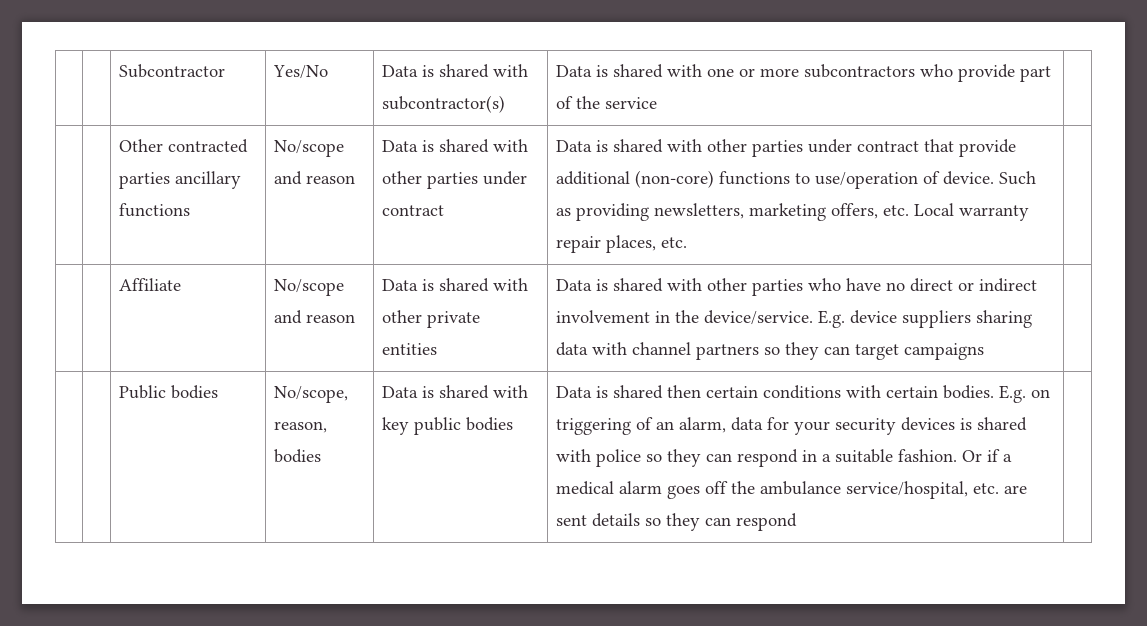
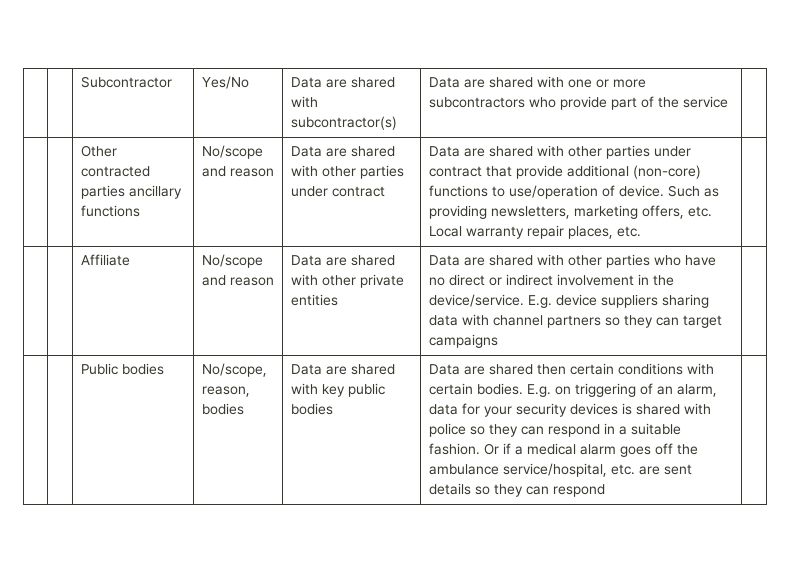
[422,65,435,77] is -> [325,79,347,88] are
[596,65,609,77] is -> [463,79,485,88] are
[422,140,435,152] is -> [325,148,347,157] are
[596,140,609,152] is -> [463,148,485,157] are
[422,279,435,291] is -> [325,257,347,266] are
[596,279,609,291] is -> [463,257,485,266] are
[422,386,435,398] is -> [325,366,347,375] are
[596,386,609,398] is -> [463,366,485,375] are

